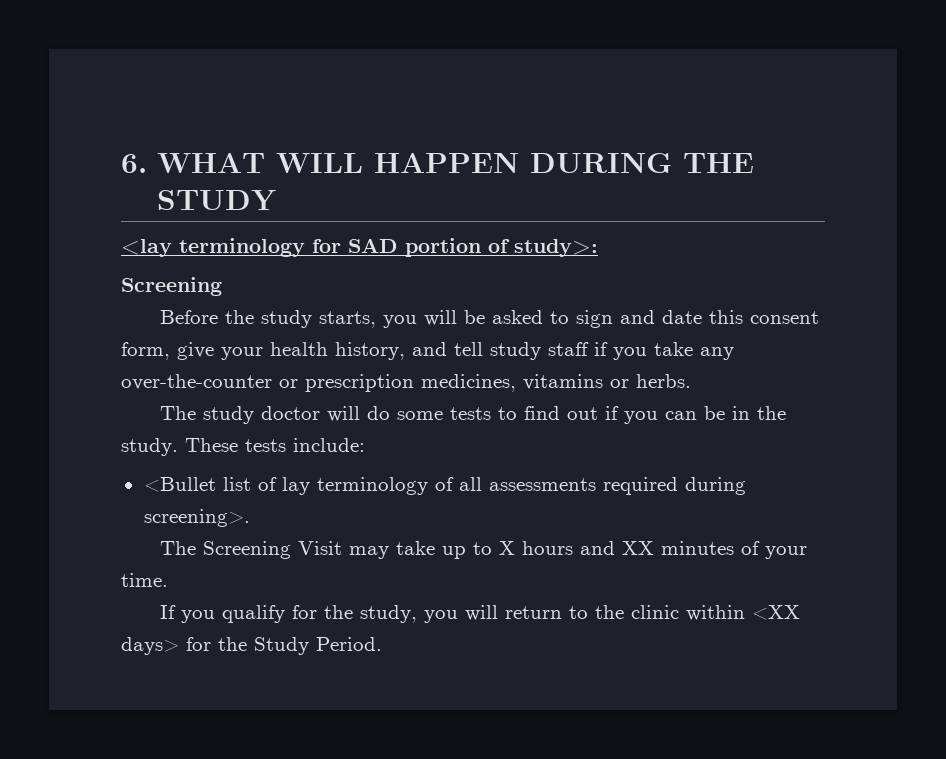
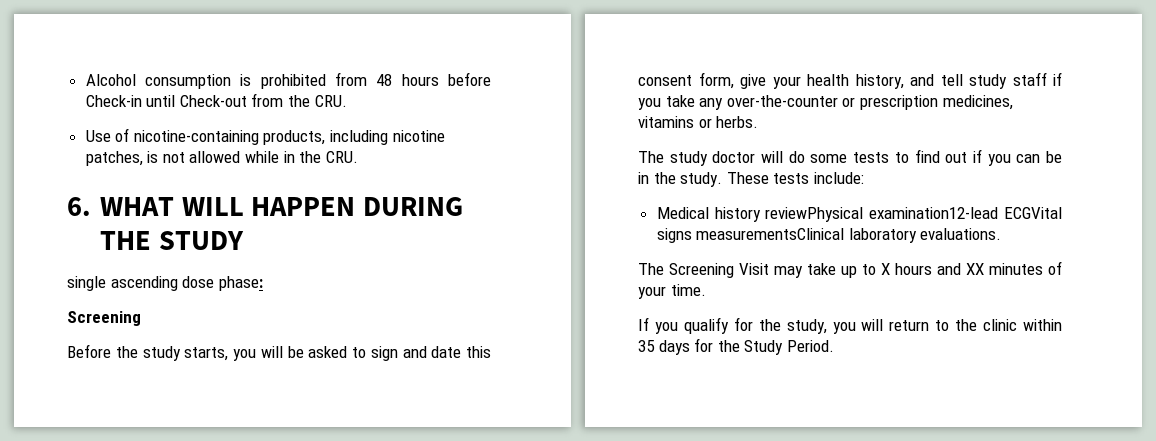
(121, 163) none -> [85,72,491,89] [85,93,347,107] [85,128,445,145] [85,151,358,166] Alcohol consumption is prohibited from 48 hours before Check-in until Check-out from the CRU. // Use of nicotine-containing products, including nicotine patches, is not allowed while in the CRU. //
[121,238,598,257] <lay terminology for SAD portion of study>: -> [67,276,263,291] single ascending dose phase:
[143,477,746,495] [143,509,250,527] <Bullet list of lay terminology of all assessments required during screening>. -> [656,207,1062,222] [656,228,1002,243] Medical history reviewPhysical examination12-lead ECGVital signs measurementsClinical laboratory evaluations.
[752,605,801,620] [121,637,179,655] <XX days> -> [638,340,690,355] 35 days

